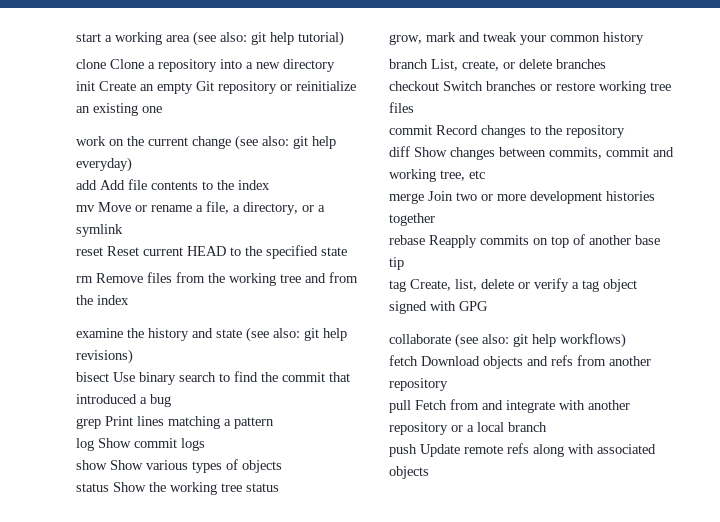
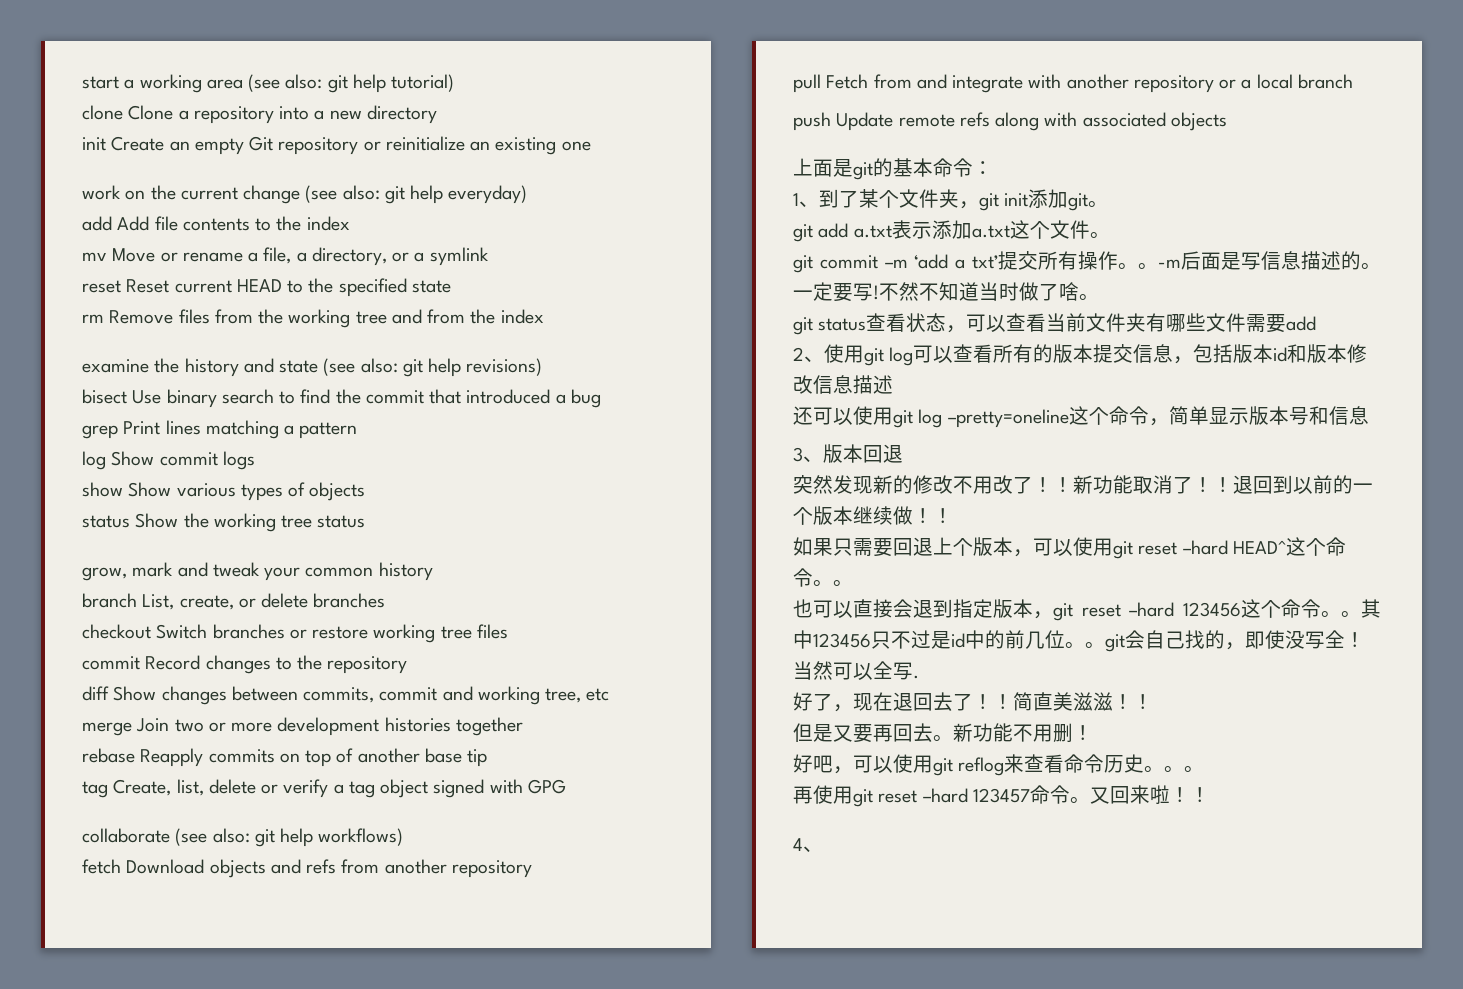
(429, 472) none -> [793,158,993,180] [793,189,1109,211] [793,220,1110,242] [793,251,1381,273] [793,282,1099,302] [793,313,1317,335] [793,344,1368,366] [793,375,893,394] [793,406,1369,428] [793,444,903,463] [793,475,1373,494] [793,506,953,525] [793,537,1346,559] [793,568,853,587] [793,599,1381,621] [793,630,1365,652] [793,661,919,680] [793,692,1153,712] [793,723,1093,743] [793,754,1205,776] [793,785,1210,807] [793,838,823,852] // 上面是git的基本命令： // 1、到了某个文件夹，git init添加git。 // git add a.txt表示添加a.txt这个文件。 // git commit –m ‘add a txt’提交所有操作。。-m后面是写信息描述的。一定要写!不然不知道当时做了啥。 // git status查看状态，可以查看当前文件夹有哪些文件需要add // 2、使用git log可以查看所有的版本提交信息，包括版本id和版本修改信息描述 // 还可以使用git log –pretty=oneline这个命令，简单显示版本号和信息 // 3、版本回退 // 突然发现新的修改不用改了！！新功能取消了！！退回到以前的一个版本继续做！！ // 如果只需要回退上个版本，可以使用git reset –hard HEAD^这个命令。。 // 也可以直接会退到指定版本，git reset –hard 123456这个命令。。其中123456只不过是id中的前几位。。git会自己找的，即使没写全！当然可以全写. // 好了，现在退回去了！！简直美滋滋！！ // 但是又要再回去。新功能不用删！ // 好吧，可以使用git reflog来查看命令历史。。。 // 再使用git reset –hard 123457命令。又回来啦！！ // 4、

